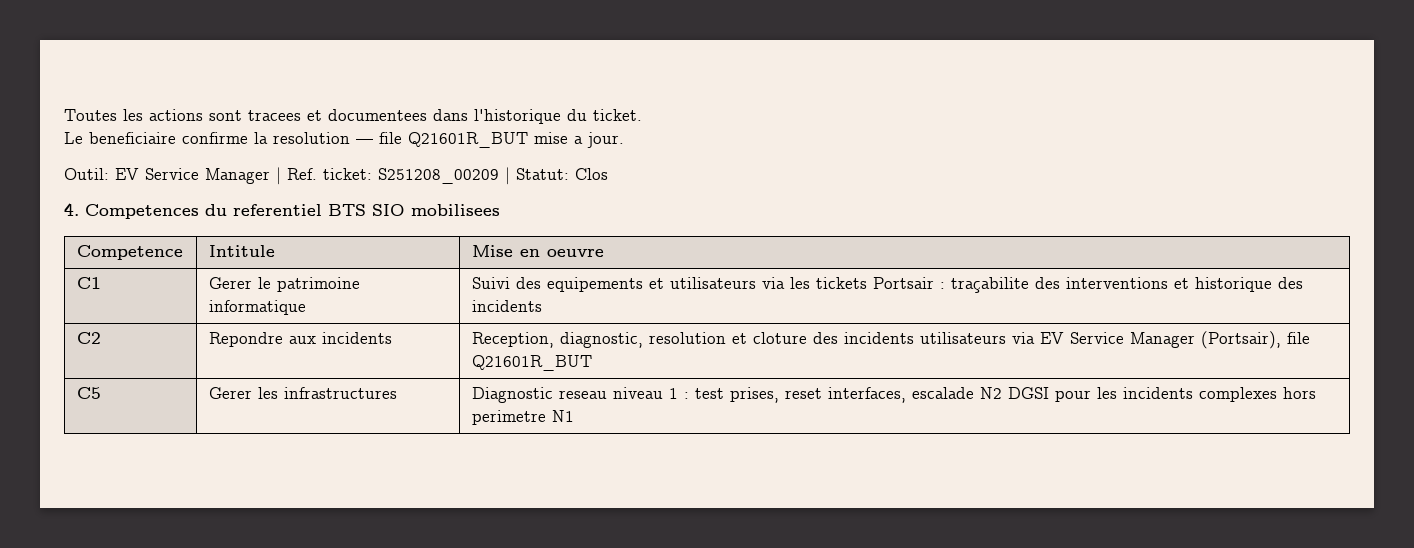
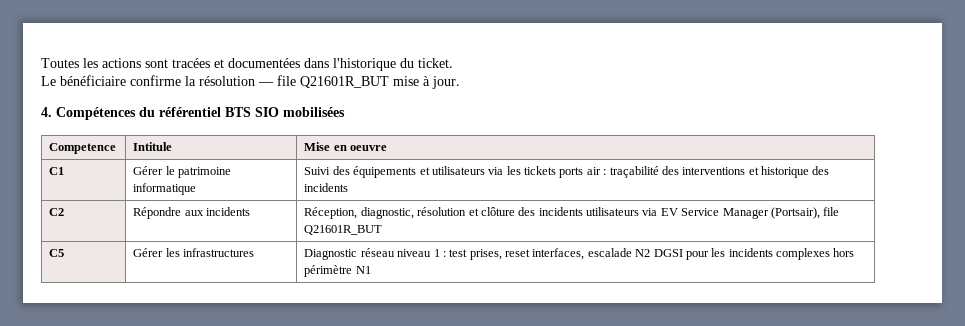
[248,109,427,121] tracees et documentees -> [172,58,300,68] tracées et documentées
[89,132,176,144] beneficiaire -> [60,75,126,86] bénéficiaire
[273,132,350,144] resolution -> [199,76,255,86] résolution
[574,136,583,144] a -> [423,76,430,86] à
[64,167,608,185] [64,203,322,219] Outil: EV Service Manager | Ref. ticket: S251208_00209 | Statut: Clos // 4. Competences du referentiel -> [41,107,221,120] 4. Compétences du référentiel
[411,204,500,216] mobilisees -> [283,107,345,117] mobilisées
[208,277,252,289] Gerer -> [133,166,164,175] Gérer
[546,277,643,292] equipements -> [353,166,417,178] équipements
[872,277,1029,293] Portsair : traçabilite -> [559,166,659,178] ports air : traçabilité
[208,332,283,347] Repondre -> [133,207,182,219] Répondre
[471,332,807,348] Reception, diagnostic, resolution et cloture -> [304,207,515,219] Réception, diagnostic, résolution et clôture
[208,387,252,399] Gerer -> [133,248,164,257] Gérer
[558,390,607,399] reseau -> [360,248,395,257] réseau
[471,410,546,425] perimetre -> [304,265,353,277] périmètre

